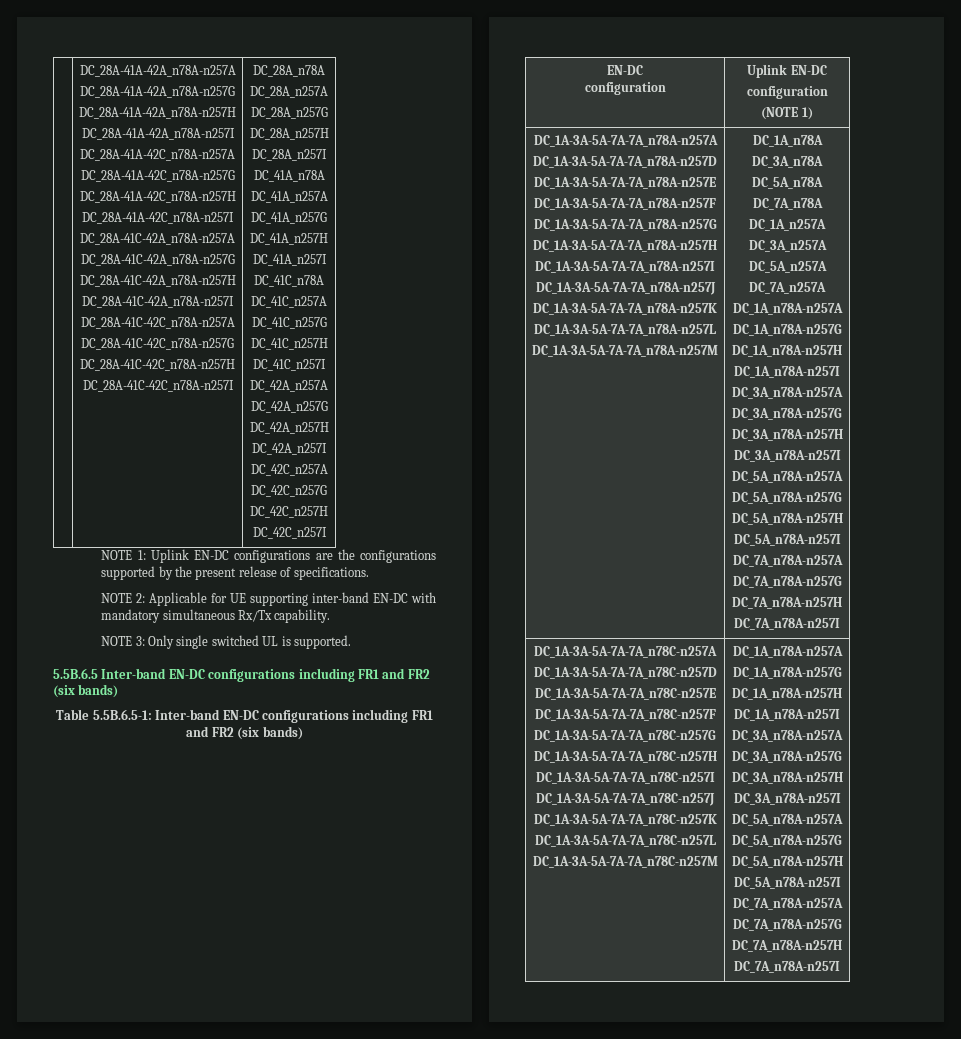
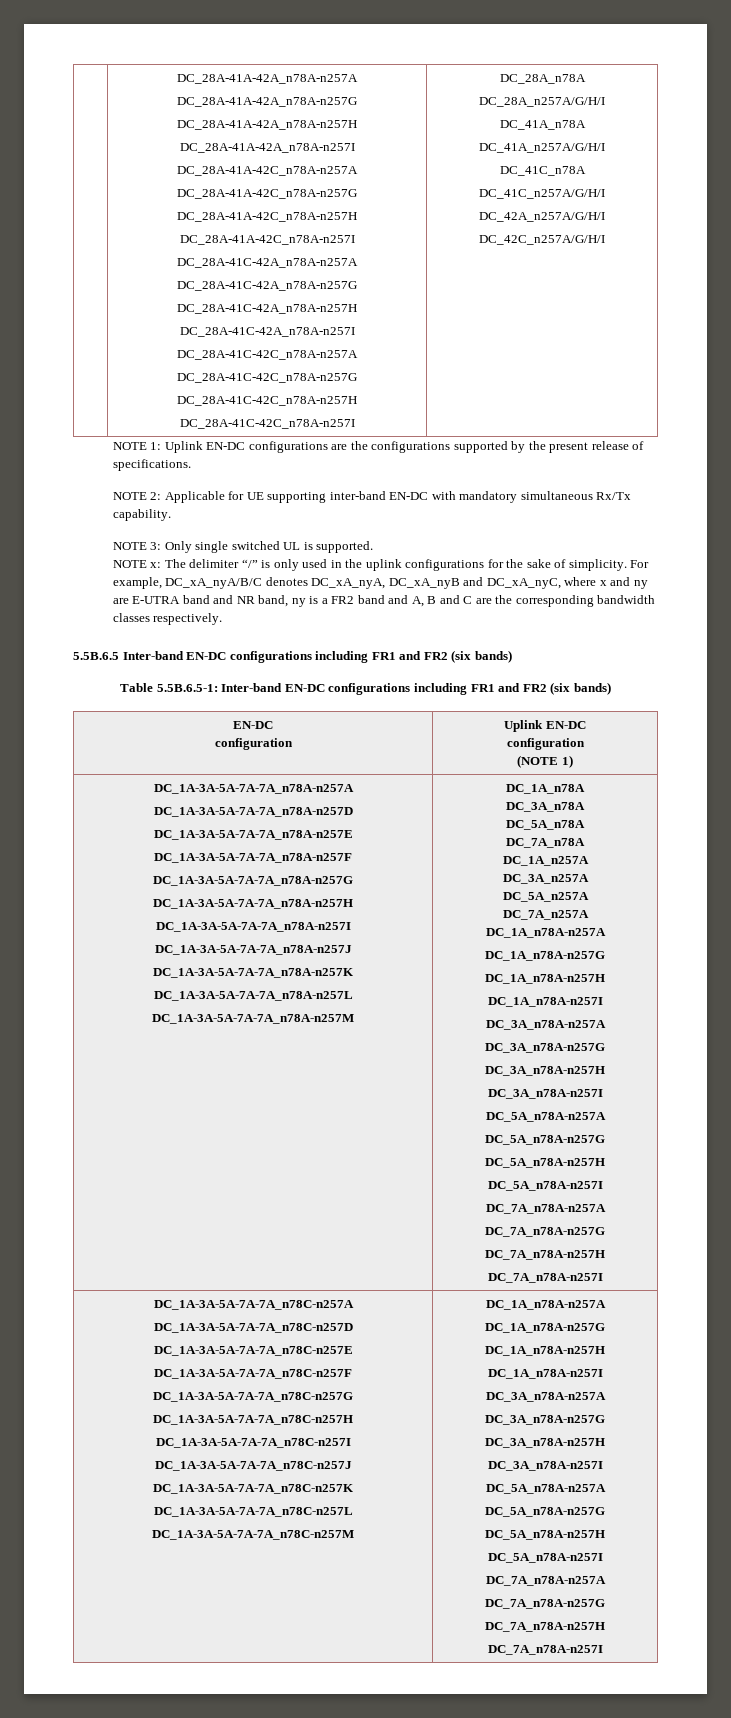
[250,86,328,98] [250,107,328,119] [249,128,329,140] [252,149,327,161] [253,170,325,182] [250,191,328,203] [251,212,327,224] [250,233,328,245] [252,254,327,266] [254,275,324,287] [251,296,327,308] [251,317,327,329] [250,338,328,350] [253,359,326,371] [250,380,328,392] [250,401,328,413] [249,422,329,434] [252,443,327,455] [250,464,328,476] [251,485,327,497] [250,506,328,518] [252,527,327,539] DC_28A_n257A // DC_28A_n257G // DC_28A_n257H // DC_28A_n257I // DC_41A_n78A // DC_41A_n257A // DC_41A_n257G // DC_41A_n257H // DC_41A_n257I // DC_41C_n78A // DC_41C_n257A // DC_41C_n257G // DC_41C_n257H // DC_41C_n257I // DC_42A_n257A // DC_42A_n257G // DC_42A_n257H // DC_42A_n257I // DC_42C_n257A // DC_42C_n257G // DC_42C_n257H // DC_42C_n257I -> [479,97,605,107] [499,120,586,130] [479,143,605,153] [499,166,586,176] [479,189,605,199] [479,212,605,222] [479,235,605,245] DC_28A_n257A/G/H/I // DC_41A_n78A // DC_41A_n257A/G/H/I // DC_41C_n78A // DC_41C_n257A/G/H/I // DC_42A_n257A/G/H/I // DC_42C_n257A/G/H/I
(351, 642) none -> [112,559,650,571] [112,577,648,589] [112,595,656,607] [112,613,223,625] // NOTE x: The delimiter “/” is only used in the uplink configurations for the sake of simplicity. For example, DC_xA_nyA/B/C denotes DC_xA_nyA, DC_xA_nyB and DC_xA_nyC, where x and ny are E-UTRA band and NR band, ny is a FR2 band and A, B and C are the corresponding bandwidth classes respectively.

